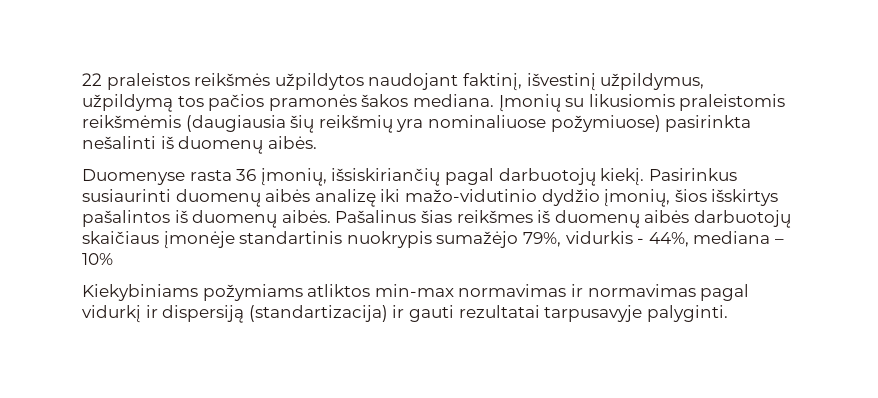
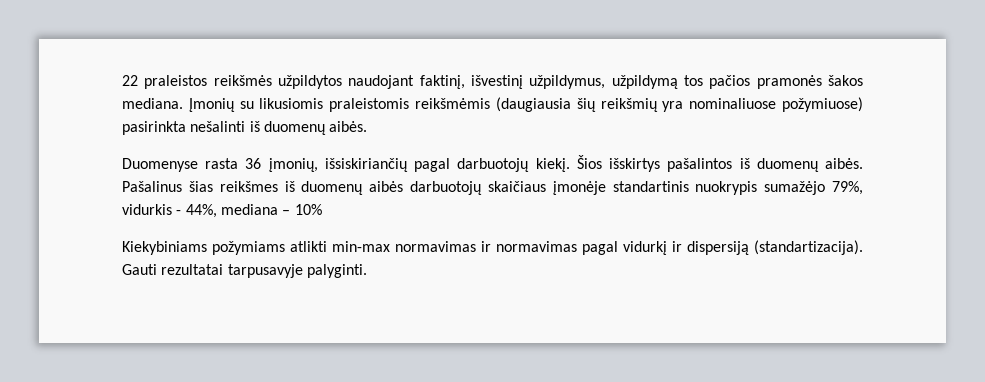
[648,168,737,181] [82,189,707,207] Pasirinkus susiaurinti duomenų aibės analizę iki mažo-vidutinio dydžio įmonių, šios -> [576,155,602,169] Šios
[307,284,371,297] atliktos -> [290,241,327,252] atlikti
[248,305,454,322] (standartizacija) ir gauti -> [754,240,863,255] [122,264,157,275] (standartizacija). Gauti

